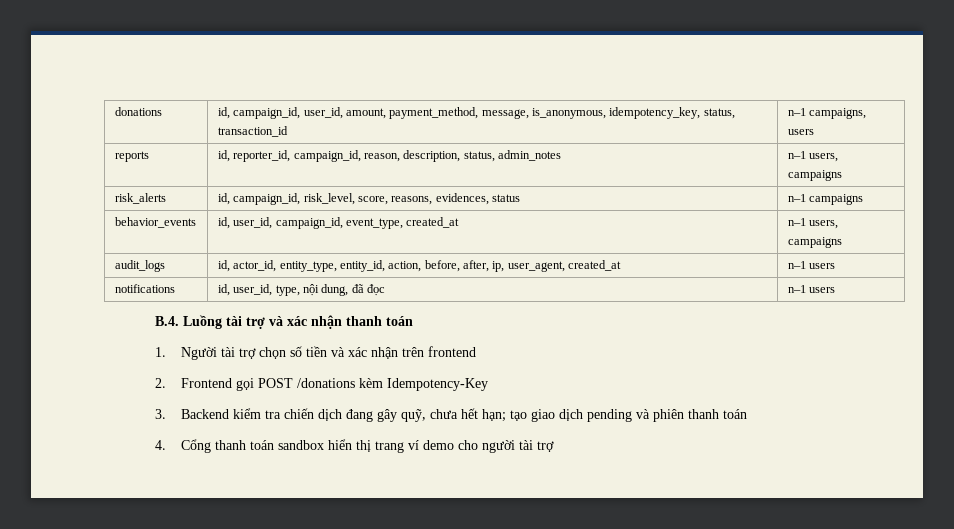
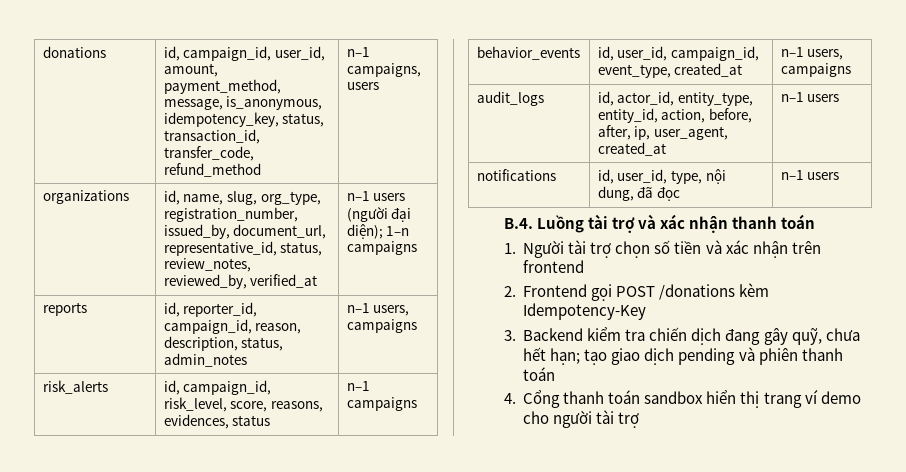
[217,126,288,137] transaction_id -> [163,129,260,144] [163,146,254,161] [163,163,261,177] transaction_id, transfer_code, refund_method
(814, 132) none -> [42,190,129,204] [163,190,321,205] [163,207,298,222] [163,224,327,239] [163,241,323,256] [163,258,251,272] [163,274,318,289] [346,191,406,201] [346,207,412,222] [346,224,410,239] [346,241,417,255] // organizations | id, name, slug, org_type, registration_number, issued_by, document_url, representative_id, status, review_notes, reviewed_by, verified_at | n–1 users (người đại diện); 1–n campaigns

